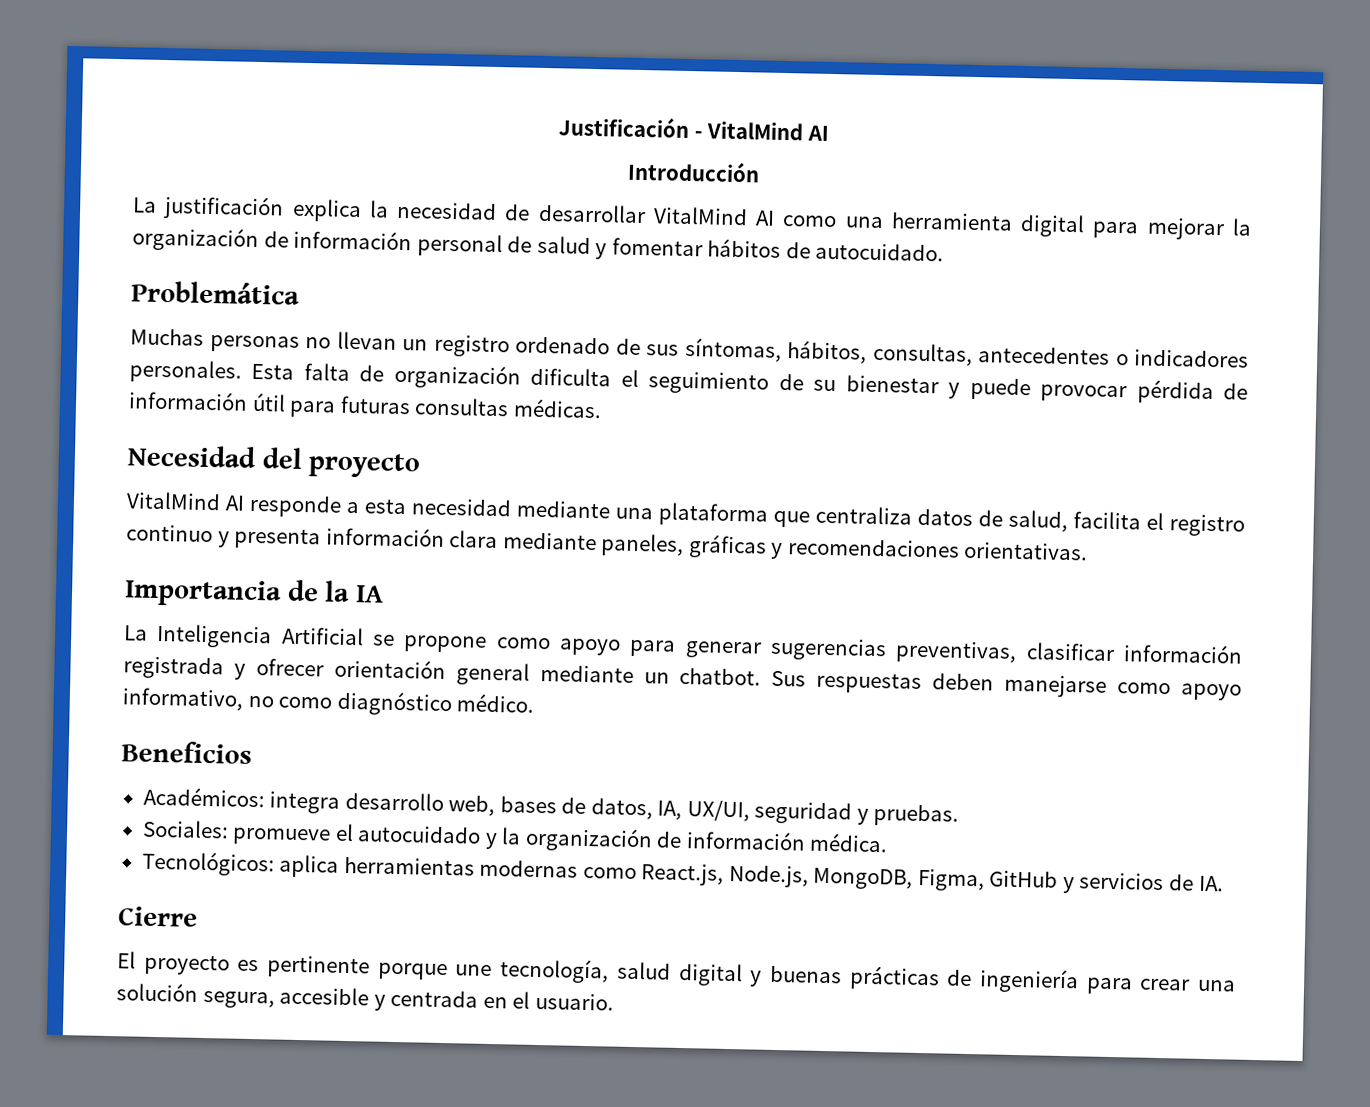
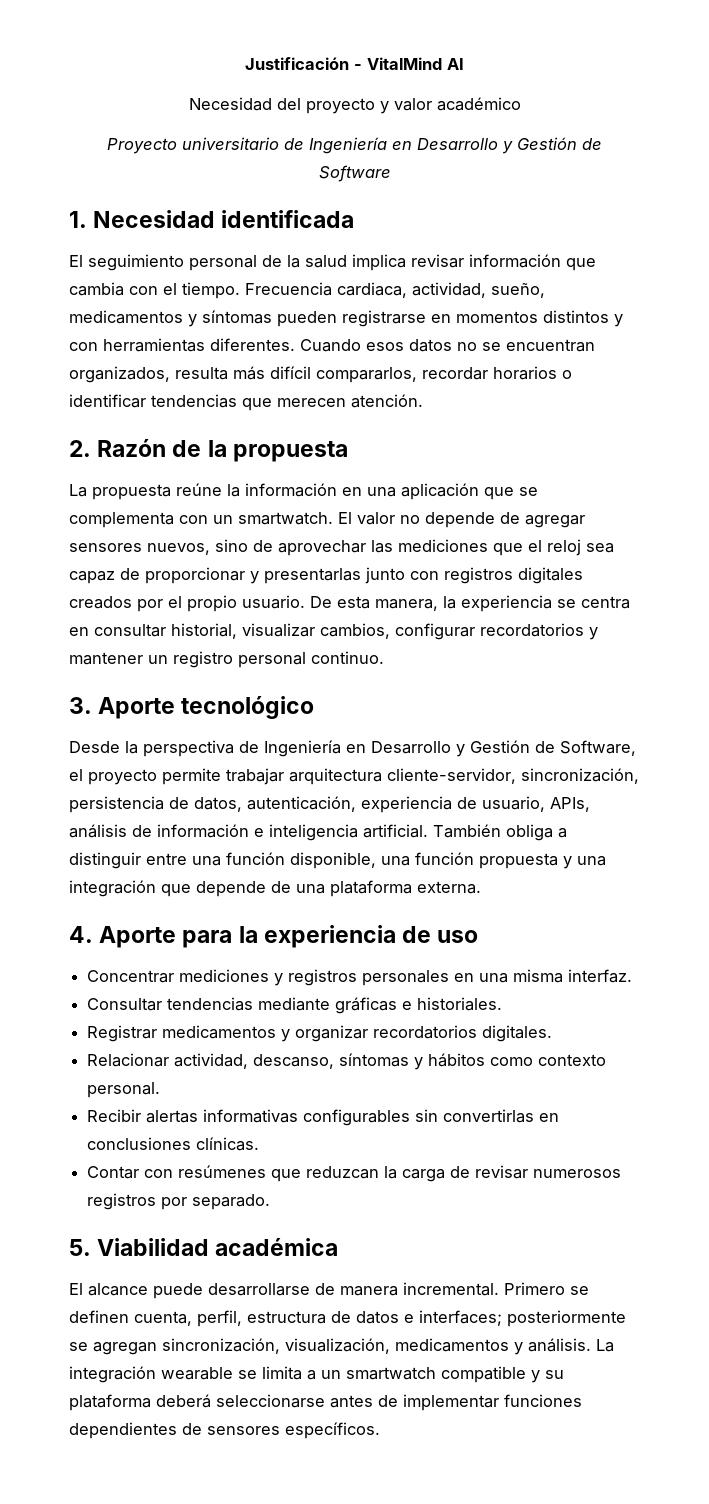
[626,159,760,183] [133,195,1252,241] [132,226,945,262] [131,280,300,305] [130,328,1249,368] [129,359,1249,405] [128,390,602,419] [127,444,422,479] [126,491,1245,537] [126,524,1089,561] [124,578,384,608] [124,623,1243,664] [123,656,1242,701] [122,687,536,717] [121,740,252,764] [142,786,960,827] [141,819,889,853] [141,850,1224,894] [118,906,198,927] [117,951,1236,995] [116,982,614,1011] Introducción // La justificación explica la necesidad de desarrollar VitalMind AI como una herramienta digital para mejorar la organización de información personal de salud y fomentar hábitos de autocuidado. // Problemática // Muchas personas no llevan un registro ordenado de sus síntomas, hábitos, consultas, antecedentes o indicadores personales. Esta falta de organización dificulta el seguimiento de su bienestar y puede provocar pérdida de información útil para futuras consultas médicas. // Necesidad del proyecto // VitalMind AI responde a esta necesidad mediante una plataforma que centraliza datos de salud, facilita el registro continuo y presenta información clara mediante paneles, gráficas y recomendaciones orientativas. // Importancia de la IA // La Inteligencia Artificial se propone como apoyo para generar sugerencias preventivas, clasificar información registrada y ofrecer orientación general mediante un chatbot. Sus respuestas deben manejarse como apoyo informativo, no como diagnóstico médico. // Beneficios // Académicos: integra desarrollo web, bases de datos, IA, UX/UI, seguridad y pruebas. // Sociales: promueve el autocuidado y la organización de información médica. // Tecnológicos: aplica herramientas modernas como React.js, Node.js, MongoDB, Figma, GitHub y servicios de IA. // Cierre // El proyecto es pertinente porque une tecnología, salud digital y buenas prácticas de ingeniería para crear una solución segura, accesible y centrada en el usuario. -> [188,97,521,114] [107,137,602,154] [318,165,391,182] [69,210,355,228] [69,254,596,271] [69,282,545,299] [69,310,623,327] [69,338,595,352] [69,366,572,383] [69,394,423,411] [69,439,348,462] [69,483,538,500] [69,512,585,528] [69,539,614,556] [69,567,583,584] [69,595,630,612] [69,623,598,640] [69,651,384,668] [69,696,315,719] [69,740,636,757] [69,768,639,785] [69,796,590,813] [69,824,567,841] [69,852,606,869] [69,880,481,897] [69,925,479,948] [87,969,633,986] [87,997,503,1014] [87,1025,553,1042] [87,1053,607,1070] [87,1082,161,1098] [87,1109,560,1126] [87,1137,260,1151] [87,1165,622,1182] [87,1193,271,1210] [69,1238,339,1256] [69,1282,589,1299] [69,1310,626,1327] [69,1338,614,1355] [69,1366,564,1383] [69,1394,582,1411] [69,1422,380,1439] Necesidad del proyecto y valor académico // Proyecto universitario de Ingeniería en Desarrollo y Gestión de Software // 1. Necesidad identificada // El seguimiento personal de la salud implica revisar información que cambia con el tiempo. Frecuencia cardiaca, actividad, sueño, medicamentos y síntomas pueden registrarse en momentos distintos y con herramientas diferentes. Cuando esos datos no se encuentran organizados, resulta más difícil compararlos, recordar horarios o identificar tendencias que merecen atención. // 2. Razón de la propuesta // La propuesta reúne la información en una aplicación que se complementa con un smartwatch. El valor no depende de agregar sensores nuevos, sino de aprovechar las mediciones que el reloj sea capaz de proporcionar y presentarlas junto con registros digitales creados por el propio usuario. De esta manera, la experiencia se centra en consultar historial, visualizar cambios, configurar recordatorios y mantener un registro personal continuo. // 3. Aporte tecnológico // Desde la perspectiva de Ingeniería en Desarrollo y Gestión de Software, el proyecto permite trabajar arquitectura cliente-servidor, sincronización, persistencia de datos, autenticación, experiencia de usuario, APIs, análisis de información e inteligencia artificial. También obliga a distinguir entre una función disponible, una función propuesta y una integración que depende de una plataforma externa. // 4. Aporte para la experiencia de uso // Concentrar mediciones y registros personales en una misma interfaz. // Consultar tendencias mediante gráficas e historiales. // Registrar medicamentos y organizar recordatorios digitales. // Relacionar actividad, descanso, síntomas y hábitos como contexto personal. // Recibir alertas informativas configurables sin convertirlas en conclusiones clínicas. // Contar con resúmenes que reduzcan la carga de revisar numerosos registros por separado. // 5. Viabilidad académica // El alcance puede desarrollarse de manera incremental. Primero se definen cuenta, perfil, estructura de datos e interfaces; posteriormente se agregan sincronización, visualización, medicamentos y análisis. La integración wearable se limita a un smartwatch compatible y su plataforma deberá seleccionarse antes de implementar funciones dependientes de sensores específicos.

